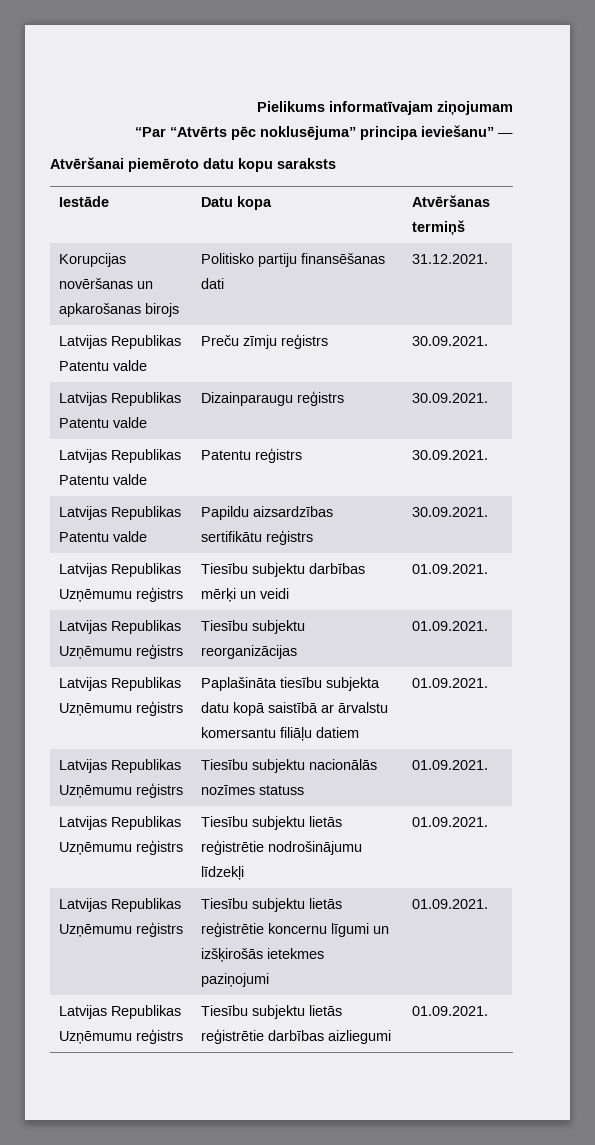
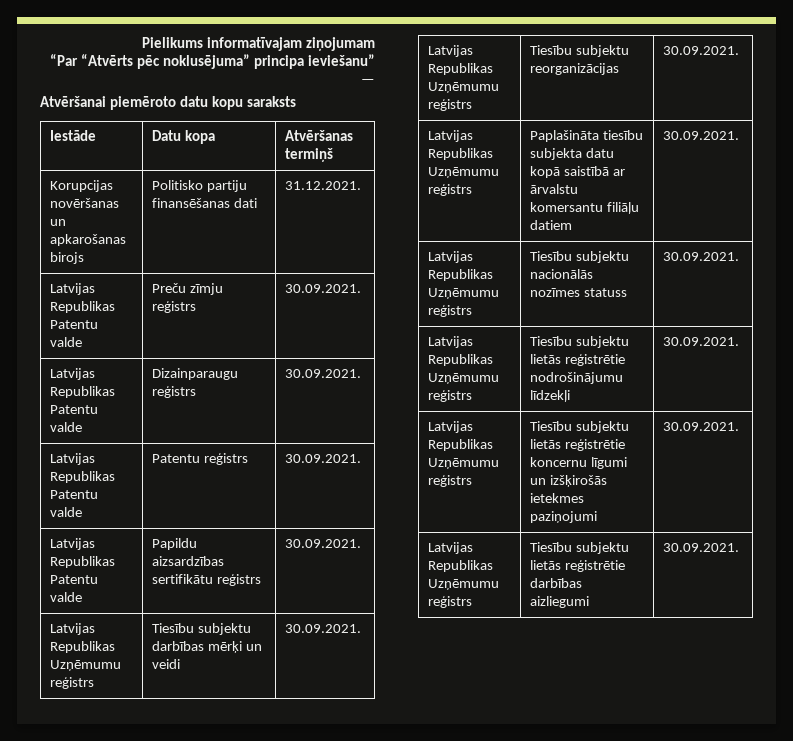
[411,564,488,574] 01.09.2021. -> [285,624,362,633] 30.09.2021.
[411,621,488,631] 01.09.2021. -> [663,46,740,55] 30.09.2021.
[411,678,488,688] 01.09.2021. -> [663,131,740,140] 30.09.2021.
[411,760,488,770] 01.09.2021. -> [663,252,740,261] 30.09.2021.
[411,817,488,827] 01.09.2021. -> [663,337,740,346] 30.09.2021.
[411,899,488,909] 01.09.2021. -> [663,422,740,431] 30.09.2021.
[411,1006,488,1016] 01.09.2021. -> [663,543,740,552] 30.09.2021.

